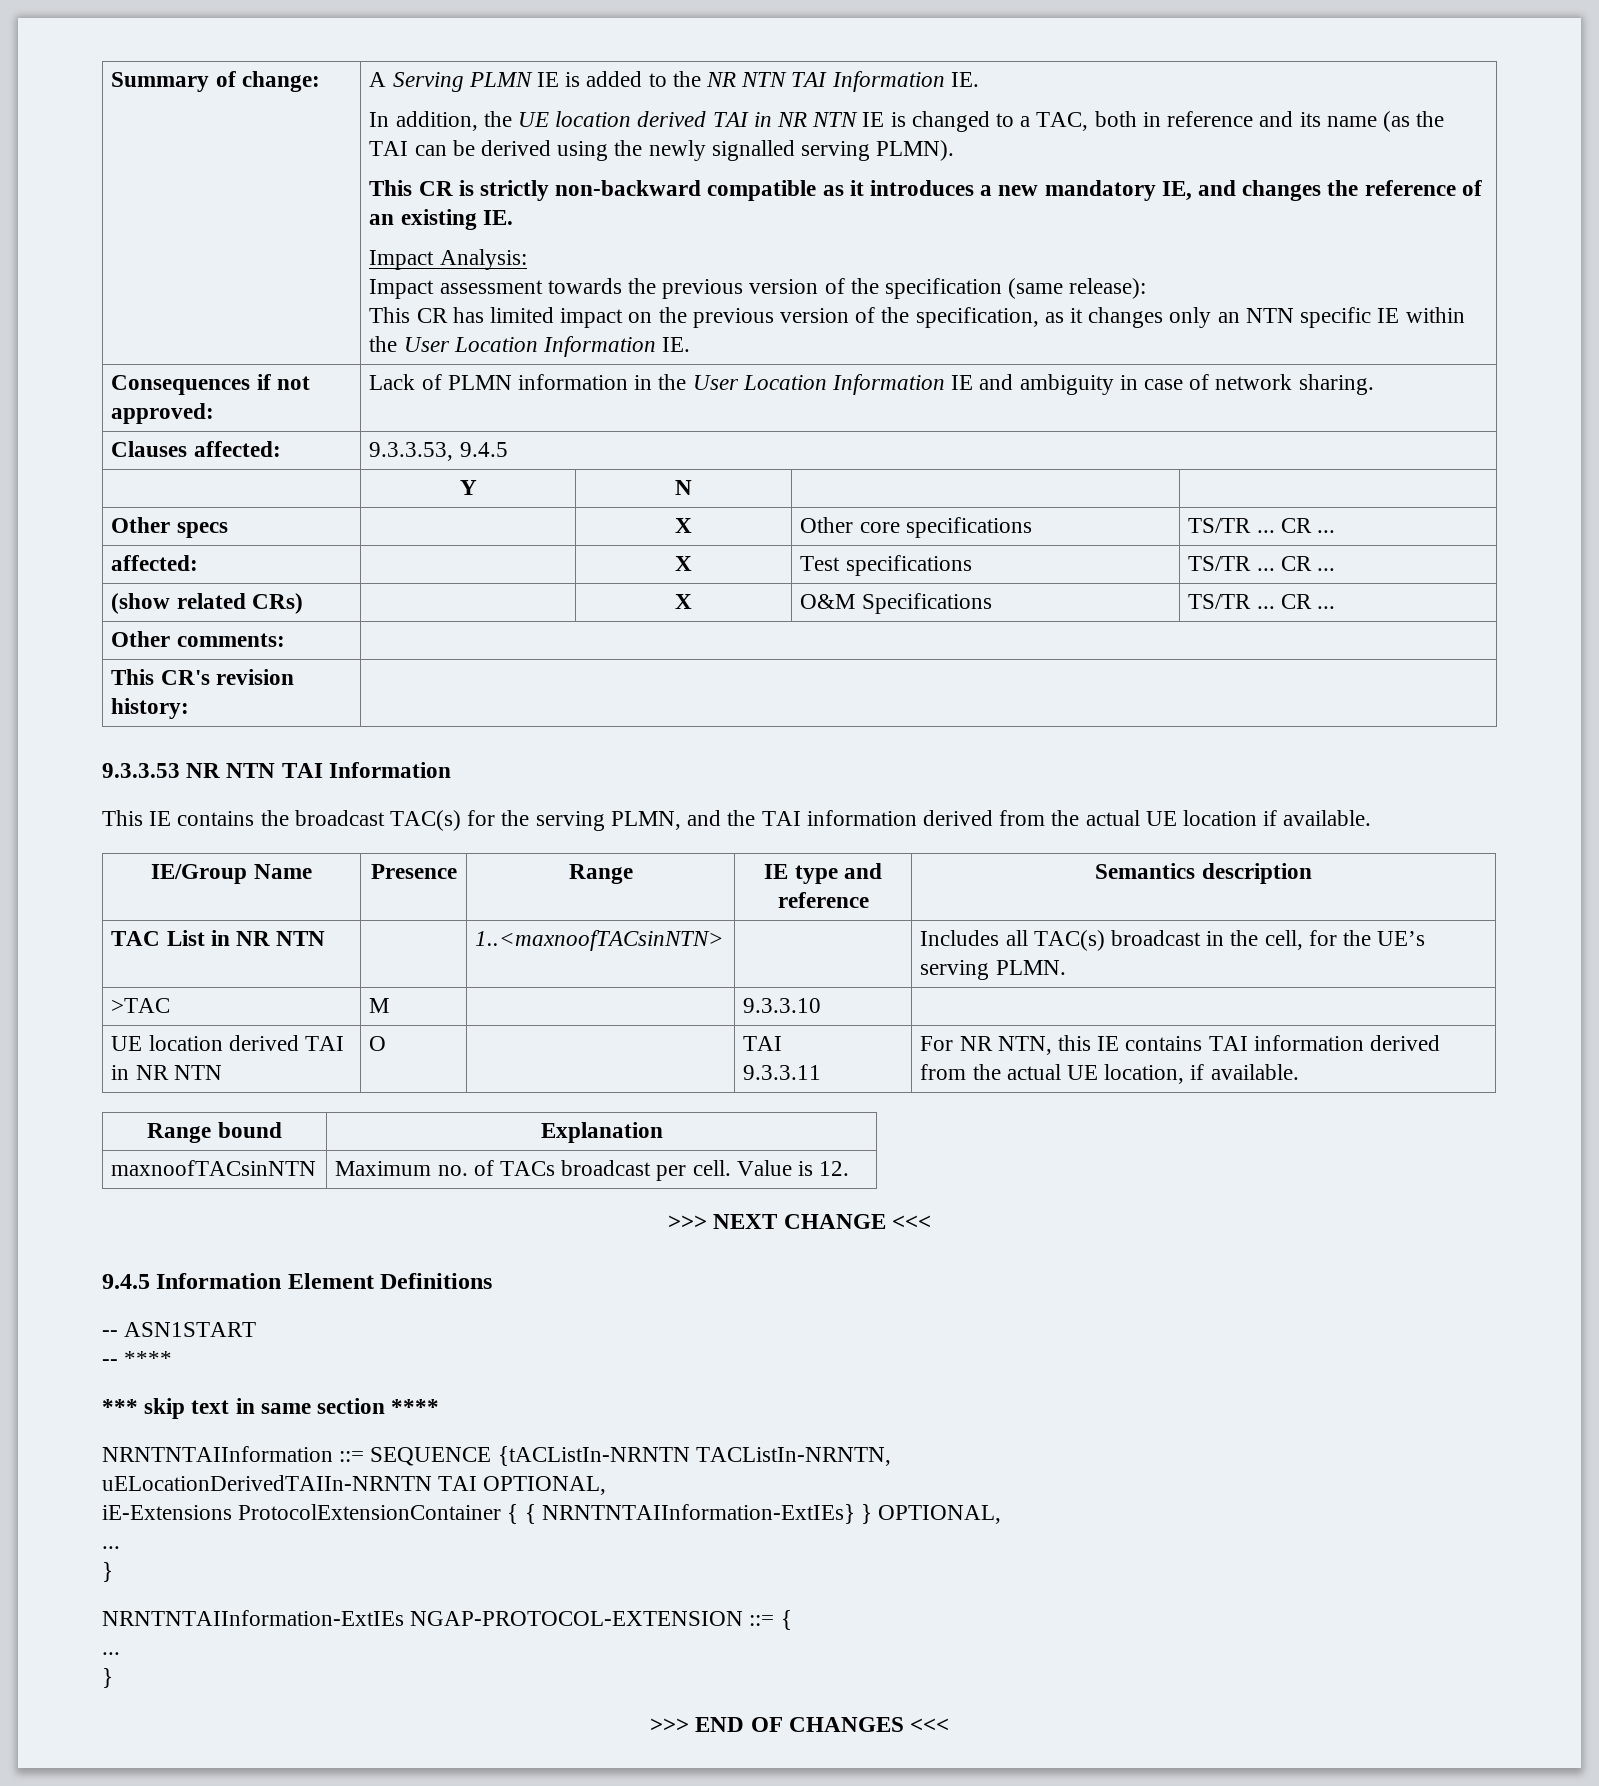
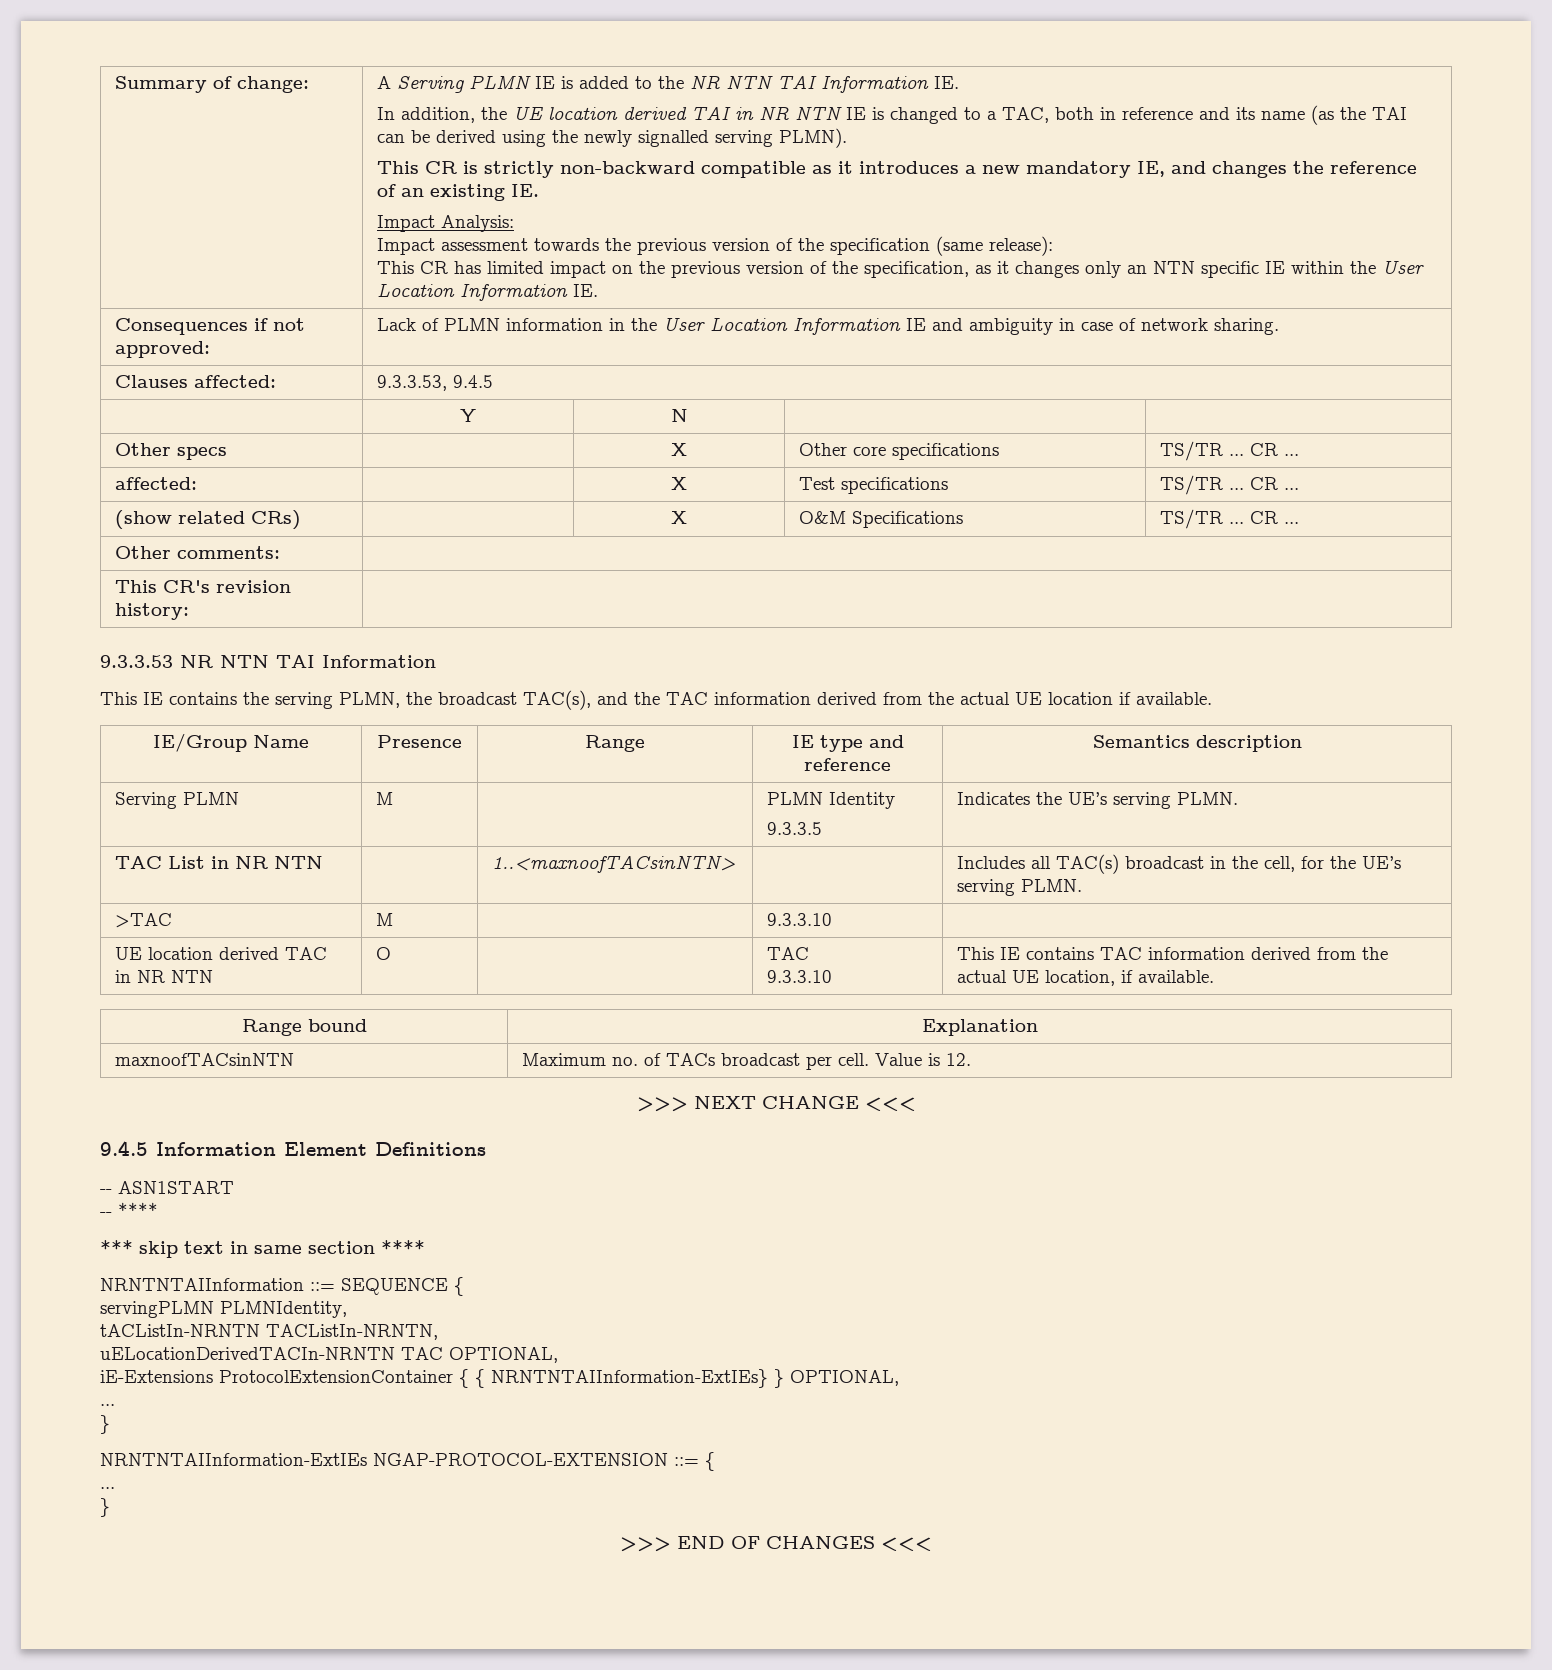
[294,810,681,831] broadcast TAC(s) for the serving PLMN, -> [275,690,591,710] serving PLMN, the broadcast TAC(s),
[761,811,801,826] TAI -> [666,692,708,705] TAC
(1312, 873) none -> [114,792,239,809] [375,792,393,805] [766,792,895,809] [766,822,822,835] [956,792,1238,809] // Serving PLMN | M | | PLMN Identity // 9.3.3.5 | Indicates the UE’s serving PLMN.
[304,1036,344,1051] TAI -> [284,947,327,960] TAC
[743,1036,783,1051] [743,1065,822,1080] [920,1035,1248,1055] TAI // 9.3.3.11 | For NR NTN, this IE contains TAI -> [766,947,809,960] [766,970,832,983] [956,947,1142,960] TAC // 9.3.3.10 | This IE contains TAC
[497,1446,690,1466] {tACListIn-NRNTN -> [454,1277,464,1296] [100,1301,347,1318] [100,1324,260,1337] { // servingPLMN PLMNIdentity, // tACListIn-NRNTN
[102,1475,478,1491] uELocationDerivedTAIIn-NRNTN TAI -> [100,1347,443,1360] uELocationDerivedTACIn-NRNTN TAC

